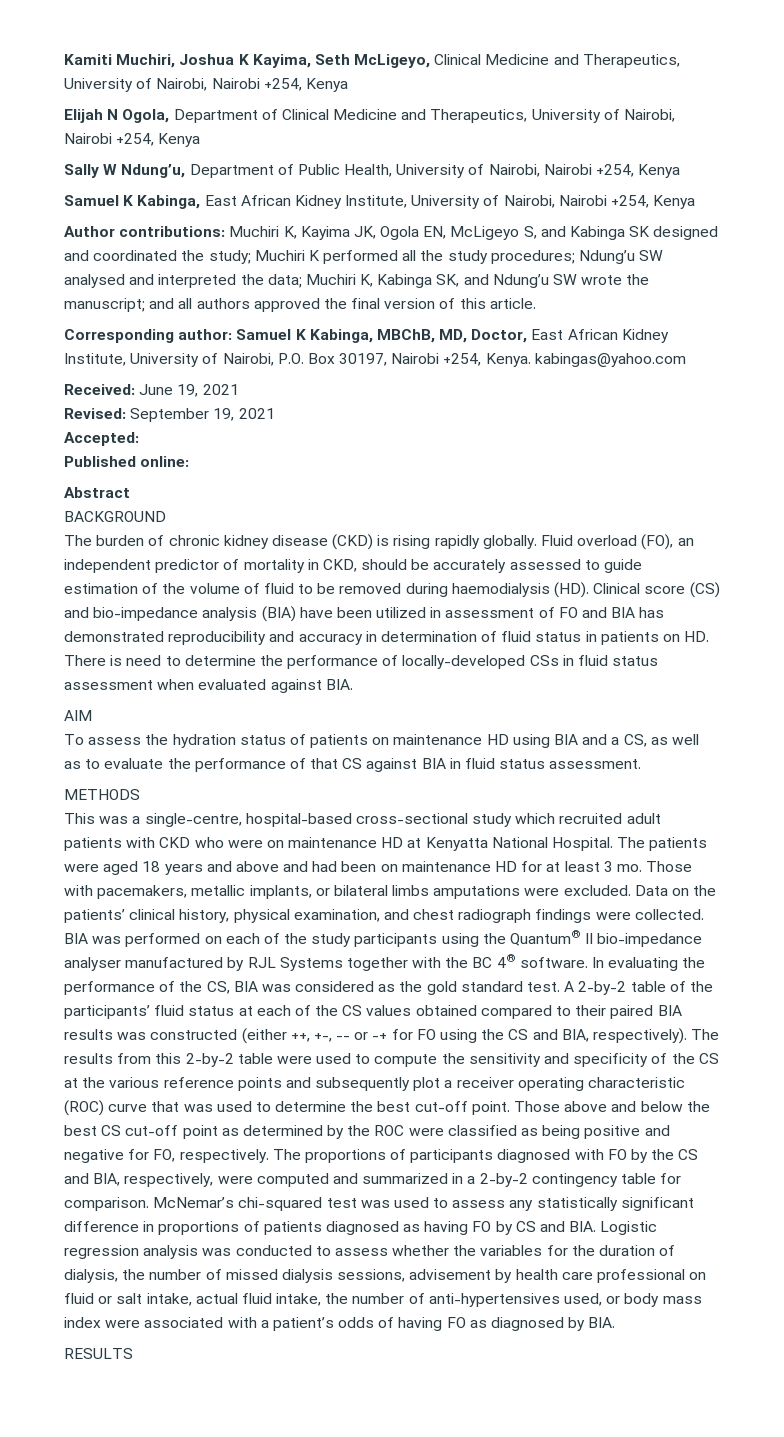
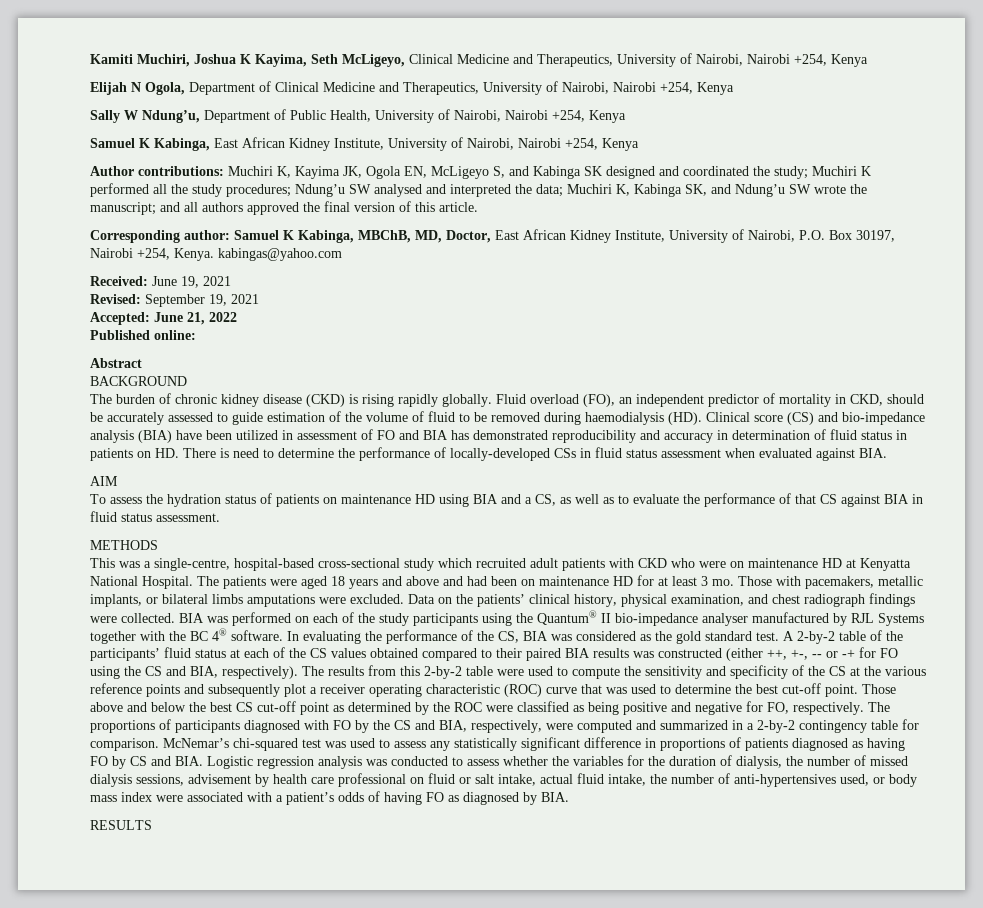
(139, 439) none -> [154,312,237,325] June 21, 2022

